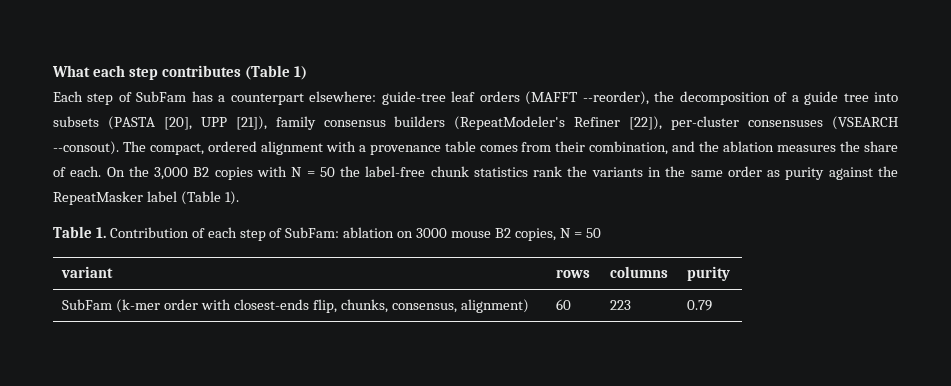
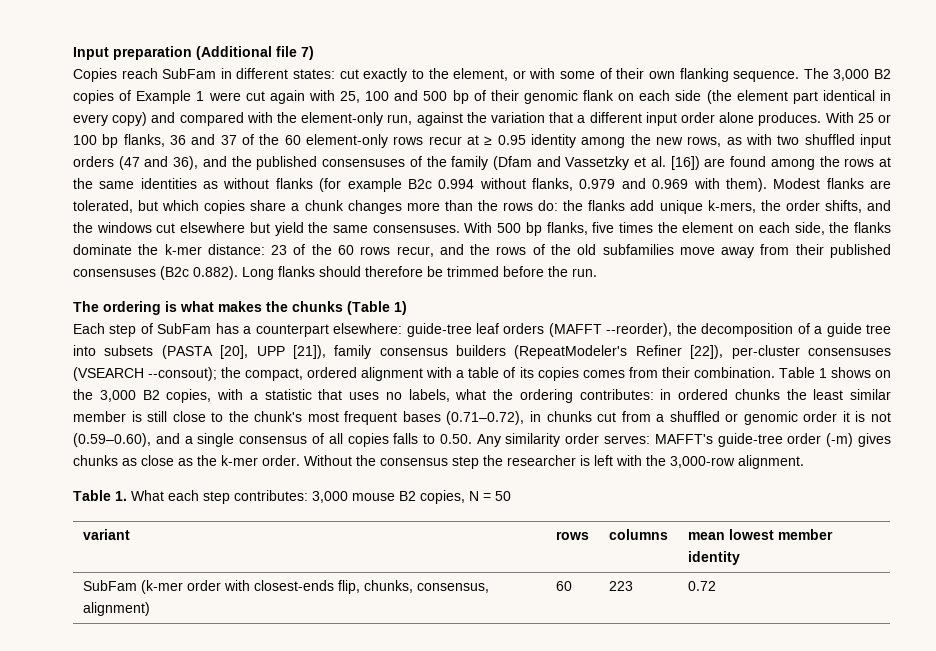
[52,65,241,80] What each step contributes -> [73,46,314,60] [73,68,891,82] [73,90,891,104] [73,112,892,126] [73,134,892,148] [73,156,892,170] [73,178,891,192] [73,200,891,214] [73,222,891,236] [73,244,892,258] [73,266,597,280] [73,301,343,315] Input preparation (Additional file 7) // Copies reach SubFam in different states: cut exactly to the element, or with some of their own flanking sequence. The 3,000 B2 copies of Example 1 were cut again with 25, 100 and 500 bp of their genomic flank on each side (the element part identical in every copy) and compared with the element-only run, against the variation that a different input order alone produces. With 25 or 100 bp flanks, 36 and 37 of the 60 element-only rows recur at ≥ 0.95 identity among the new rows, as with two shuffled input orders (47 and 36), and the published consensuses of the family (Dfam and Vassetzky et al. [16]) are found among the rows at the same identities as without flanks (for example B2c 0.994 without flanks, 0.979 and 0.969 with them). Modest flanks are tolerated, but which copies share a chunk changes more than the rows do: the flanks add unique k-mers, the order shifts, and the windows cut elsewhere but yield the same consensuses. With 500 bp flanks, five times the element on each side, the flanks dominate the k-mer distance: 23 of the 60 rows recur, and the rows of the old subfamilies move away from their published consensuses (B2c 0.882). Long flanks should therefore be trimmed before the run. // The ordering is what makes the chunks
[53,141,146,155] --consout). The -> [148,367,242,381] --consout); the
[369,141,899,155] [53,166,898,180] [53,191,239,205] [53,226,448,241] provenance table comes from their combination, and the ablation measures the share of each. On the 3,000 B2 copies with N = 50 the label-free chunk statistics rank the variants in the same order as purity against the RepeatMasker label (Table 1). // Table 1. Contribution of each step of SubFam: ablation on 3000 -> [468,367,891,381] [73,389,891,403] [73,411,891,425] [73,433,891,447] [73,455,804,469] [73,490,348,504] table of its copies comes from their combination. Table 1 shows on the 3,000 B2 copies, with a statistic that uses no labels, what the ordering contributes: in ordered chunks the least similar member is still close to the chunk's most frequent bases (0.71–0.72), in chunks cut from a shuffled or genomic order it is not (0.59–0.60), and a single consensus of all copies falls to 0.50. Any similarity order serves: MAFFT's guide-tree order (-m) gives chunks as close as the k-mer order. Without the consensus step the researcher is left with the 3,000-row alignment. // Table 1. What each step contributes: 3,000
[687,266,731,281] purity -> [687,529,833,540] [687,551,740,565] mean lowest member identity
[687,300,713,311] 0.79 -> [687,581,716,591] 0.72

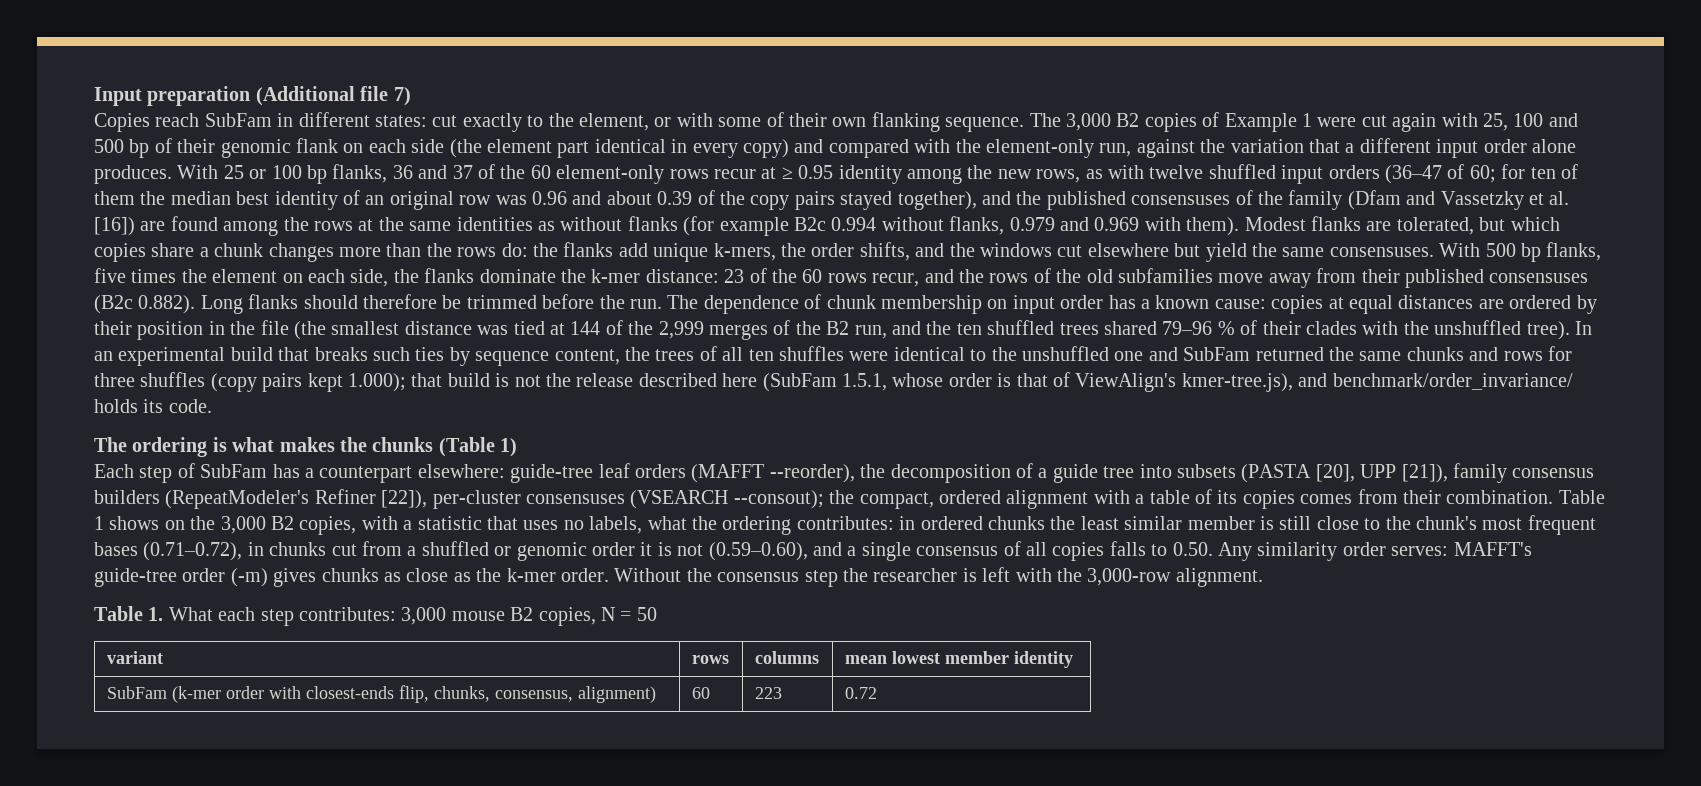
[777,135,800,145] two -> [1149,165,1204,179] twelve
[118,156,199,170] (47 and 36), -> [1385,164,1579,184] [94,190,977,210] (36–47 of 60; for ten of them the median best identity of an original row was 0.96 and about 0.39 of the copy pairs stayed together),
(597, 272) none -> [667,294,1597,314] [94,320,1593,340] [94,346,1573,366] [94,372,1573,392] [94,399,212,413] The dependence of chunk membership on input order has a known cause: copies at equal distances are ordered by their position in the file (the smallest distance was tied at 144 of the 2,999 merges of the B2 run, and the ten shuffled trees shared 79–96 % of their clades with the unshuffled tree). In an experimental build that breaks such ties by sequence content, the trees of all ten shuffles were identical to the unshuffled one and SubFam returned the same chunks and rows for three shuffles (copy pairs kept 1.000); that build is not the release described here (SubFam 1.5.1, whose order is that of ViewAlign's kmer-tree.js), and benchmark/order_invariance/ holds its code.

